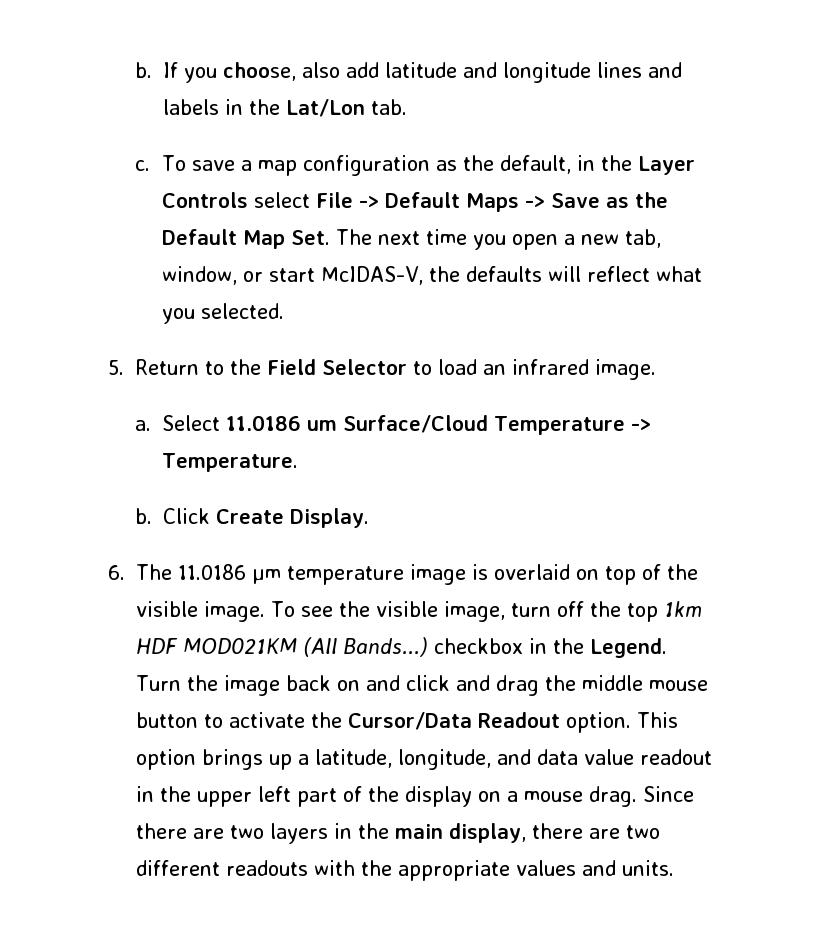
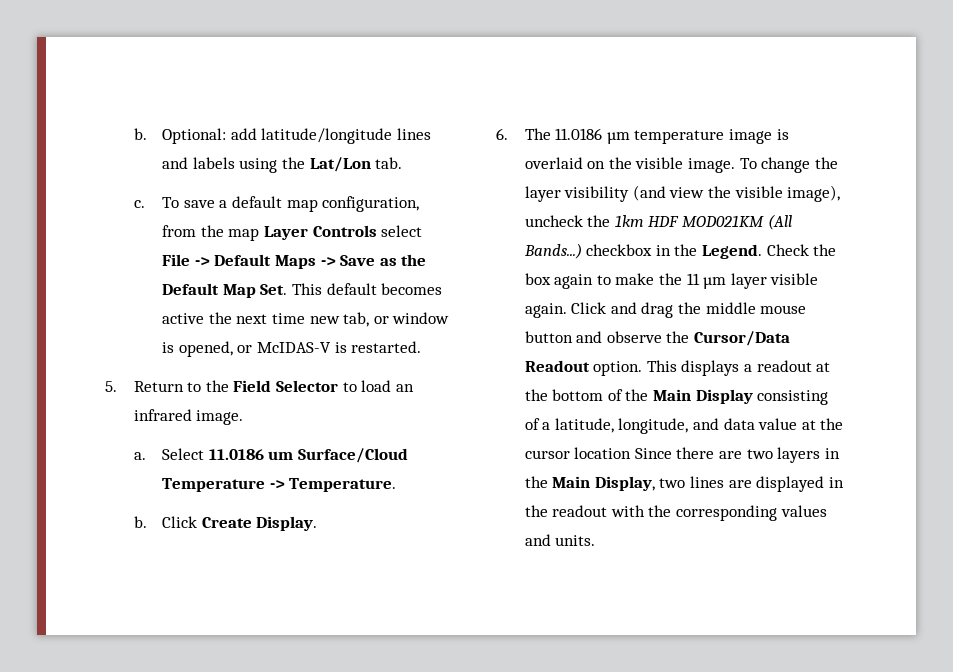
[135,62,592,83] b. If you choose, also add latitude and longitude -> [133,128,393,144] b. Optional: add latitude/longitude
[225,99,244,115] in -> [239,158,278,173] using
[258,155,633,176] map configuration as the default, in the -> [231,196,420,212] [162,225,260,241] default map configuration, from the map
[336,229,662,250] [162,266,703,285] [162,303,285,324] The next time you open a new tab, window, or start McIDAS-V, the defaults will reflect what you selected. -> [291,283,443,295] [162,312,450,327] [162,341,422,357] This default becomes active the next time new tab, or window is opened, or McIDAS-V is restarted.
[605,564,661,585] top of -> (606, 165) none
[300,601,658,622] see the visible image, turn off the top -> [761,157,838,173] [524,185,841,202] [524,215,611,227] change the layer visibility (and view the visible image), uncheck the
[136,675,450,696] Turn the image back on and click -> [766,244,837,256] [524,273,819,289] [524,302,607,318] Check the box again to make the 11 µm layer visible again. Click
[204,712,305,728] to activate -> [576,331,662,343] and observe
[136,749,292,770] option brings up -> [681,360,831,376] [524,389,829,405] [524,418,540,430] displays a readout at the bottom of the Main Display consisting of
[640,749,712,765] [136,786,637,807] readout in the upper left part of the display on a mouse drag. -> [801,418,844,430] [524,447,632,459] at the cursor location
[395,823,660,843] [136,860,308,876] main display, there are two different readouts -> [552,476,844,492] [524,505,608,517] Main Display, two lines are displayed in the readout
[398,860,510,881] appropriate -> [675,505,777,521] corresponding

